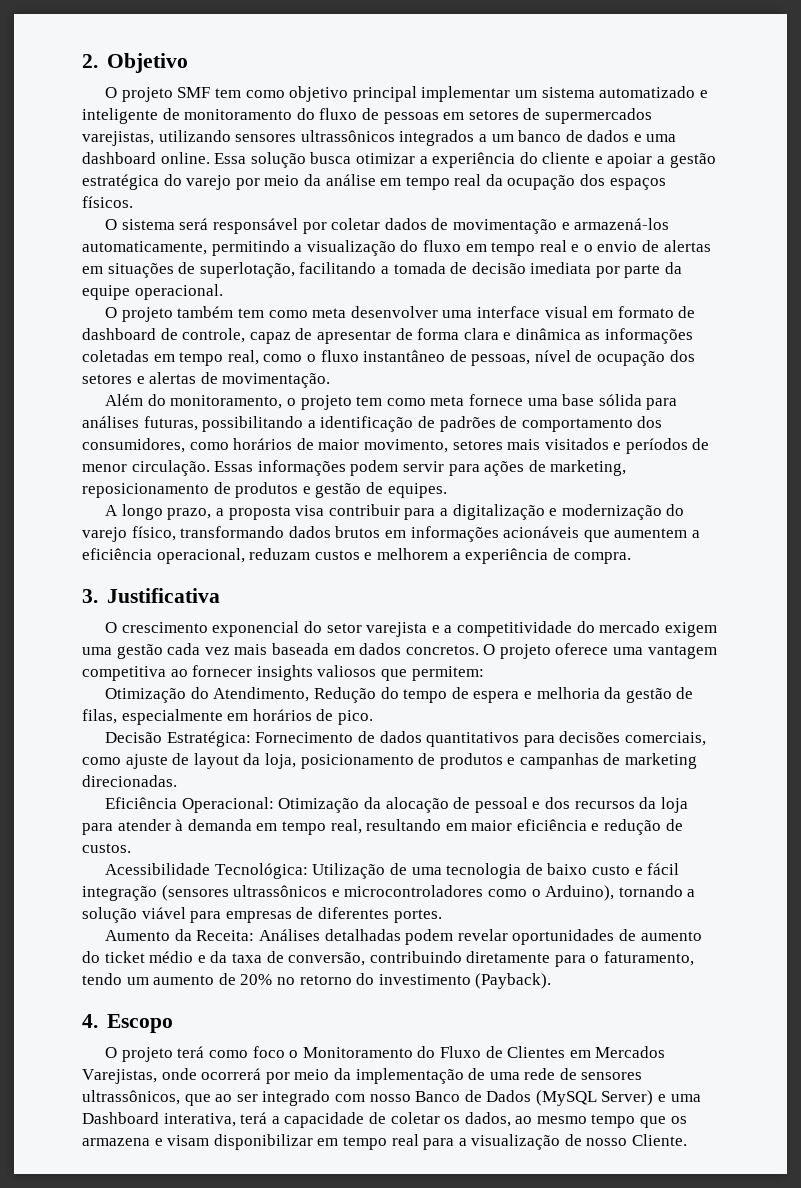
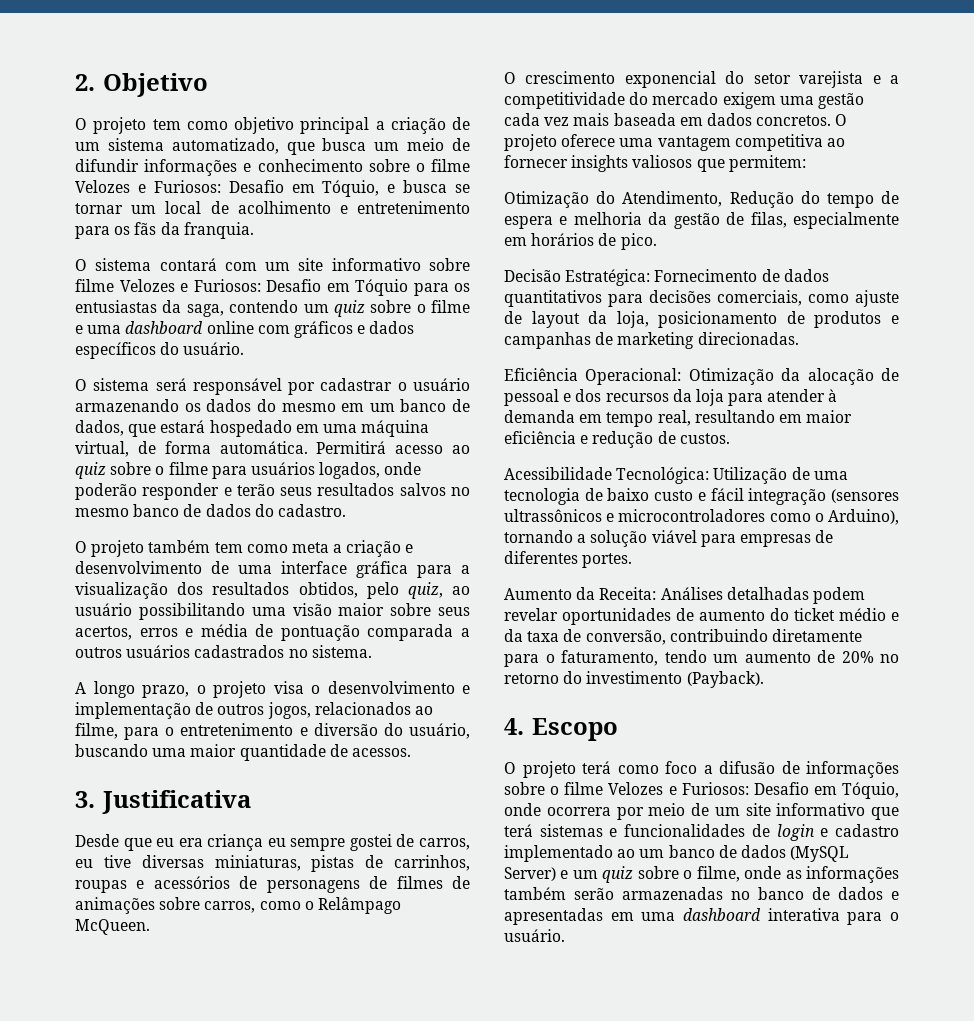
[177,87,211,98] SMF -> (147, 125) none
[421,86,708,102] [82,108,652,124] [82,130,677,146] [82,152,716,168] [82,174,666,190] [82,196,133,208] implementar um sistema automatizado e inteligente de monitoramento do fluxo de pessoas em setores de supermercados varejistas, utilizando sensores ultrassônicos integrados a um banco de dados e uma dashboard online. Essa solução busca otimizar a experiência do cliente e apoiar a gestão estratégica do varejo por meio da análise em tempo real da ocupação dos espaços físicos. -> [375,117,470,134] [75,138,470,155] [75,159,471,176] [75,180,470,197] [75,201,470,214] [75,222,254,239] [75,258,470,271] [75,279,470,296] [75,300,470,317] [75,321,415,338] [75,342,245,359] a criação de um sistema automatizado, que busca um meio de difundir informações e conhecimento sobre o filme Velozes e Furiosos: Desafio em Tóquio, e busca se tornar um local de acolhimento e entretenimento para os fãs da franquia. // O sistema contará com um site informativo sobre filme Velozes e Furiosos: Desafio em Tóquio para os entusiastas da saga, contendo um quiz sobre o filme e uma dashboard online com gráficos e dados específicos do usuário.
[331,218,670,234] [82,240,711,256] [82,262,683,278] [82,284,223,300] coletar dados de movimentação e armazená-los automaticamente, permitindo a visualização do fluxo em tempo real e o envio de alertas em situações de superlotação, facilitando a tomada de decisão imediata por parte da equipe operacional. -> [320,378,470,391] [75,399,470,412] [75,420,430,437] [75,441,470,457] [75,462,422,479] [75,483,470,500] [75,504,346,517] cadastrar o usuário armazenando os dados do mesmo em um banco de dados, que estará hospedado em uma máquina virtual, de forma automática. Permitirá acesso ao quiz sobre o filme para usuários logados, onde poderão responder e terão seus resultados salvos no mesmo banco de dados do cadastro.
[350,306,696,318] [82,328,694,344] [82,350,695,366] [82,372,331,388] [105,394,678,410] [82,416,663,432] [82,438,710,454] [82,460,627,476] [82,482,447,498] [105,504,685,520] [82,526,700,542] [82,548,632,564] [82,588,220,603] desenvolver uma interface visual em formato de dashboard de controle, capaz de apresentar de forma clara e dinâmica as informações coletadas em tempo real, como o fluxo instantâneo de pessoas, nível de ocupação dos setores e alertas de movimentação. // Além do monitoramento, o projeto tem como meta fornece uma base sólida para análises futuras, possibilitando a identificação de padrões de comportamento dos consumidores, como horários de maior movimento, setores mais visitados e períodos de menor circulação. Essas informações podem servir para ações de marketing, reposicionamento de produtos e gestão de equipes. // A longo prazo, a proposta visa contribuir para a digitalização e modernização do varejo físico, transformando dados brutos em informações acionáveis que aumentem a eficiência operacional, reduzam custos e melhorem a experiência de compra. // 3. Justificativa -> [333,540,414,557] [75,561,470,578] [75,582,471,599] [75,603,470,620] [75,624,470,641] [75,645,372,658] [75,681,470,698] [75,702,433,719] [75,723,470,740] [75,744,411,761] [75,790,251,814] [75,834,470,851] [75,855,470,872] [75,876,470,893] [75,897,401,914] [75,919,150,935] a criação e desenvolvimento de uma interface gráfica para a visualização dos resultados obtidos, pelo quiz, ao usuário possibilitando uma visão maior sobre seus acertos, erros e média de pontuação comparada a outros usuários cadastrados no sistema. // A longo prazo, o projeto visa o desenvolvimento e implementação de outros jogos, relacionados ao filme, para o entretenimento e diversão do usuário, buscando uma maior quantidade de acessos. // 3. Justificativa // Desde que eu era criança eu sempre gostei de carros, eu tive diversas miniaturas, pistas de carrinhos, roupas e acessórios de personagens de filmes de animações sobre carros, como o Relâmpago McQueen.
[289,1046,666,1058] [82,1068,643,1084] [82,1090,701,1106] [82,1112,687,1128] [82,1134,688,1150] o Monitoramento do Fluxo de Clientes em Mercados Varejistas, onde ocorrerá por meio da implementação de uma rede de sensores ultrassônicos, que ao ser integrado com nosso Banco de Dados (MySQL Server) e uma Dashboard interativa, terá a capacidade de coletar os dados, ao mesmo tempo que os armazena e visam disponibilizar em tempo real para a visualização de nosso Cliente. -> [703,761,899,778] [504,782,899,799] [504,803,899,820] [504,824,899,841] [504,845,850,862] [504,866,899,883] [504,887,899,900] [504,908,899,925] [504,929,565,942] a difusão de informações sobre o filme Velozes e Furiosos: Desafio em Tóquio, onde ocorrera por meio de um site informativo que terá sistemas e funcionalidades de login e cadastro implementado ao um banco de dados (MySQL Server) e um quiz sobre o filme, onde as informações também serão armazenadas no banco de dados e apresentadas em uma dashboard interativa para o usuário.

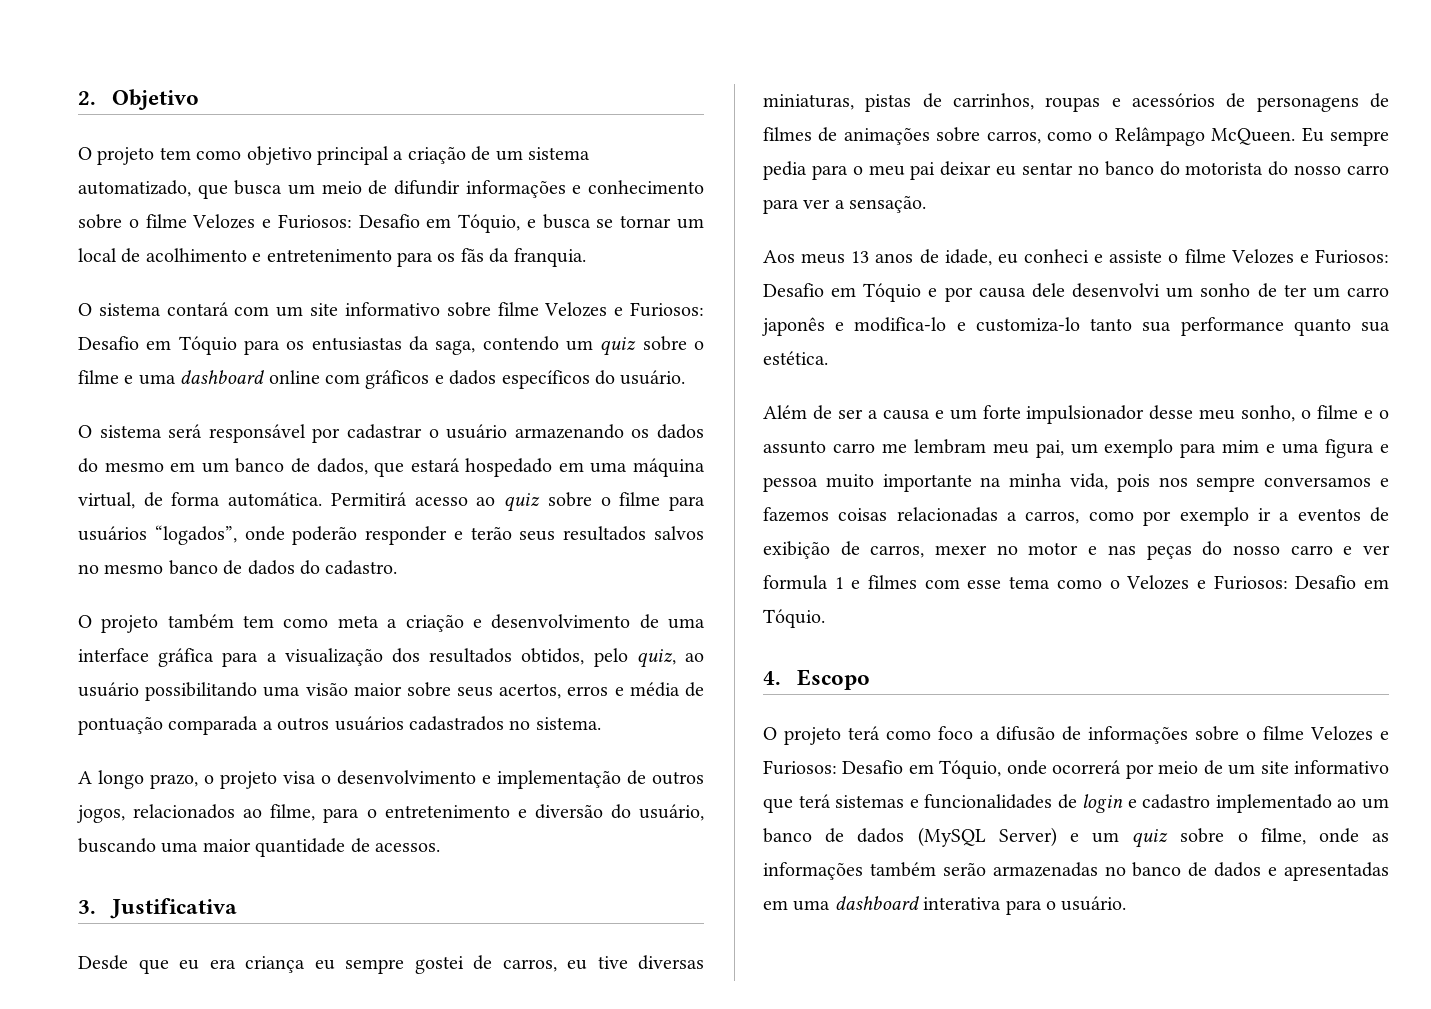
[319,462,381,479] logados, -> [154,525,237,545] “logados”,
[504,71,899,88] [504,92,864,109] [504,113,848,126] [504,134,845,151] [504,155,806,172] [504,191,899,208] [504,212,899,229] [504,233,657,250] [504,269,829,286] [504,290,899,307] [504,311,899,328] [504,332,799,349] [504,368,899,385] [504,389,838,406] [504,410,853,427] [504,431,730,448] [504,467,848,484] [504,488,899,505] [504,509,899,525] [504,530,834,547] [504,551,633,568] [504,587,865,604] [504,608,899,625] [504,629,862,645] [504,650,899,667] [504,671,764,688] // O crescimento exponencial do setor varejista e a competitividade do mercado exigem uma gestão cada vez mais baseada em dados concretos. O projeto oferece uma vantagem competitiva ao fornecer insights valiosos que permitem: // Otimização do Atendimento, Redução do tempo de espera e melhoria da gestão de filas, especialmente em horários de pico. // Decisão Estratégica: Fornecimento de dados quantitativos para decisões comerciais, como ajuste de layout da loja, posicionamento de produtos e campanhas de marketing direcionadas. // Eficiência Operacional: Otimização da alocação de pessoal e dos recursos da loja para atender à demanda em tempo real, resultando em maior eficiência e redução de custos. // Acessibilidade Tecnológica: Utilização de uma tecnologia de baixo custo e fácil integração (sensores ultrassônicos e microcontroladores como o Arduino), tornando a solução viável para empresas de diferentes portes. // Aumento da Receita: Análises detalhadas podem revelar oportunidades de aumento do ticket médio e da taxa de conversão, contribuindo diretamente para o faturamento, tendo um aumento de 20% no retorno do investimento (Payback). -> [1301,127,1389,146] [763,161,1389,180] [763,195,927,214] [763,249,1389,266] [763,283,1389,302] [762,317,1390,336] [763,351,828,365] [763,405,1389,424] [763,439,1389,458] [763,473,1389,492] [763,507,1389,526] [763,541,1390,560] [763,575,1389,590] [763,609,825,628] Eu sempre pedia para o meu pai deixar eu sentar no banco do motorista do nosso carro para ver a sensação. // Aos meus 13 anos de idade, eu conheci e assiste o filme Velozes e Furiosos: Desafio em Tóquio e por causa dele desenvolvi um sonho de ter um carro japonês e modifica-lo e customiza-lo tanto sua performance quanto sua estética. // Além de ser a causa e um forte impulsionador desse meu sonho, o filme e o assunto carro me lembram meu pai, um exemplo para mim e uma figura e pessoa muito importante na minha vida, pois nos sempre conversamos e fazemos coisas relacionadas a carros, como por exemplo ir a eventos de exibição de carros, mexer no motor e nas peças do nosso carro e ver formula 1 e filmes com esse tema como o Velozes e Furiosos: Desafio em Tóquio.
[546,807,611,816] ocorrera -> [1052,760,1122,774] ocorrerá

